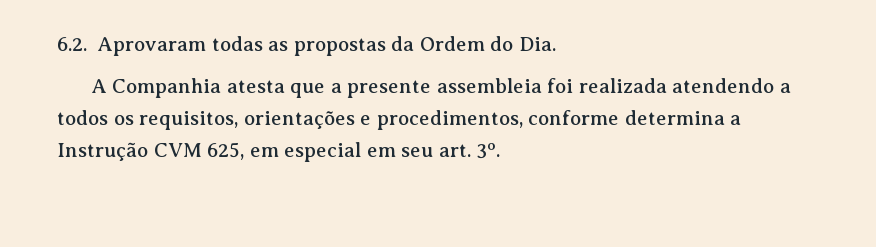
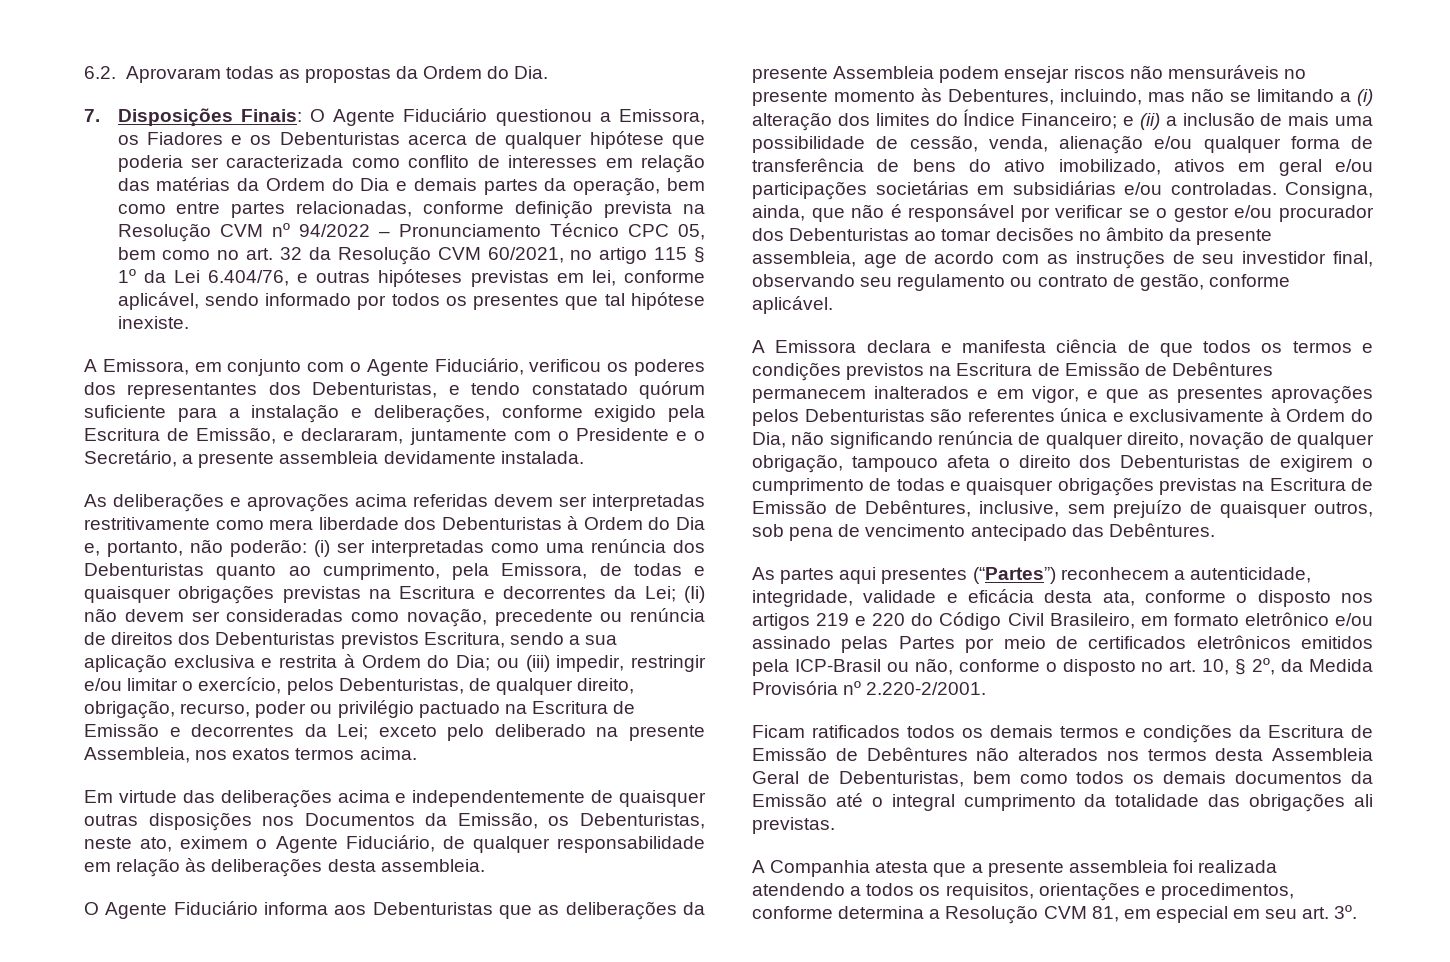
(556, 44) none -> [84,108,706,127] [117,131,706,149] [117,154,706,173] [117,177,706,196] [117,200,705,219] [117,223,706,242] [117,246,706,265] [117,269,705,287] [117,292,706,310] [117,316,189,329] [84,358,705,376] [84,381,706,399] [84,404,705,423] [84,427,706,445] [84,450,584,468] [84,493,705,512] [84,516,705,530] [84,539,705,557] [84,563,705,580] [84,585,706,604] [84,608,705,627] [84,632,618,649] [84,654,707,673] [84,677,635,695] [84,700,636,719] [84,723,705,741] [84,747,417,763] [84,789,706,808] [84,812,705,831] [84,835,705,853] [84,858,485,877] [84,901,705,920] [752,65,1306,83] [752,88,1373,106] [752,109,1373,131] [752,135,1373,154] [752,158,1373,176] [752,181,1373,200] [752,204,1374,222] [752,227,1273,245] [752,250,1373,269] [752,273,1290,291] [752,296,833,314] [752,339,1373,357] [752,362,1273,381] [752,385,1373,404] [752,408,1373,426] [752,431,1374,450] [752,454,1374,473] [752,477,1373,496] [752,500,1373,518] [752,523,1215,541] [752,567,1311,584] [752,589,1373,607] [752,612,1373,630] [752,635,1373,653] [752,658,1373,676] [752,681,987,695] [752,724,1373,743] [752,747,1373,761] [752,771,1373,787] [752,793,1373,812] [752,817,835,834] // 7. Disposições Finais: O Agente Fiduciário questionou a Emissora, os Fiadores e os Debenturistas acerca de qualquer hipótese que poderia ser caracterizada como conflito de interesses em relação das matérias da Ordem do Dia e demais partes da operação, bem como entre partes relacionadas, conforme definição prevista na Resolução CVM nº 94/2022 – Pronunciamento Técnico CPC 05, bem como no art. 32 da Resolução CVM 60/2021, no artigo 115 § 1º da Lei 6.404/76, e outras hipóteses previstas em lei, conforme aplicável, sendo informado por todos os presentes que tal hipótese inexiste. // A Emissora, em conjunto com o Agente Fiduciário, verificou os poderes dos representantes dos Debenturistas, e tendo constatado quórum suficiente para a instalação e deliberações, conforme exigido pela Escritura de Emissão, e declararam, juntamente com o Presidente e o Secretário, a presente assembleia devidamente instalada. // As deliberações e aprovações acima referidas devem ser interpretadas restritivamente como mera liberdade dos Debenturistas à Ordem do Dia e, portanto, não poderão: (i) ser interpretadas como uma renúncia dos Debenturistas quanto ao cumprimento, pela Emissora, de todas e quaisquer obrigações previstas na Escritura e decorrentes da Lei; (Ii) não devem ser consideradas como novação, precedente ou renúncia de direitos dos Debenturistas previstos Escritura, sendo a sua aplicação exclusiva e restrita à Ordem do Dia; ou (iii) impedir, restringir e/ou limitar o exercício, pelos Debenturistas, de qualquer direito, obrigação, recurso, poder ou privilégio pactuado na Escritura de Emissão e decorrentes da Lei; exceto pelo deliberado na presente Assembleia, nos exatos termos acima. // Em virtude das deliberações acima e independentemente de quaisquer outras disposições nos Documentos da Emissão, os Debenturistas, neste ato, eximem o Agente Fiduciário, de qualquer responsabilidade em relação às deliberações desta assembleia. // O Agente Fiduciário informa aos Debenturistas que as deliberações da presente Assembleia podem ensejar riscos não mensuráveis no presente momento às Debentures, incluindo, mas não se limitando a (i) alteração dos limites do Índice Financeiro; e (ii) a inclusão de mais uma possibilidade de cessão, venda, alienação e/ou qualquer forma de transferência de bens do ativo imobilizado, ativos em geral e/ou participações societárias em subsidiárias e/ou controladas. Consigna, ainda, que não é responsável por verificar se o gestor e/ou procurador dos Debenturistas ao tomar decisões no âmbito da presente assembleia, age de acordo com as instruções de seu investidor final, observando seu regulamento ou contrato de gestão, conforme aplicável. // A Emissora declara e manifesta ciência de que todos os termos e condições previstos na Escritura de Emissão de Debêntures permanecem inalterados e em vigor, e que as presentes aprovações pelos Debenturistas são referentes única e exclusivamente à Ordem do Dia, não significando renúncia de qualquer direito, novação de qualquer obrigação, tampouco afeta o direito dos Debenturistas de exigirem o cumprimento de todas e quaisquer obrigações previstas na Escritura de Emissão de Debêntures, inclusive, sem prejuízo de quaisquer outros, sob pena de vencimento antecipado das Debêntures. // As partes aqui presentes (“Partes”) reconhecem a autenticidade, integridade, validade e eficácia desta ata, conforme o disposto nos artigos 219 e 220 do Código Civil Brasileiro, em formato eletrônico e/ou assinado pelas Partes por meio de certificados eletrônicos emitidos pela ICP-Brasil ou não, conforme o disposto no art. 10, § 2º, da Medida Provisória nº 2.220-2/2001. // Ficam ratificados todos os demais termos e condições da Escritura de Emissão de Debêntures não alterados nos termos desta Assembleia Geral de Debenturistas, bem como todos os demais documentos da Emissão até o integral cumprimento da totalidade das obrigações ali previstas.
[57,142,245,161] Instrução CVM 625, -> [945,905,1119,924] Resolução CVM 81,

